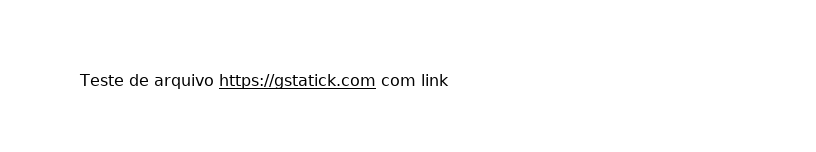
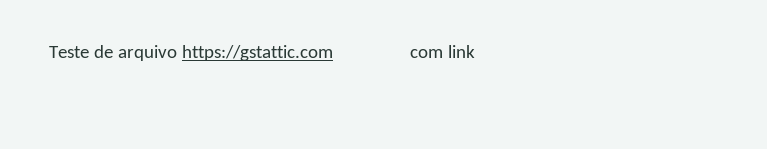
[218,74,376,89] https://gstatick.com -> [181,45,333,61] https://gstattic.com

